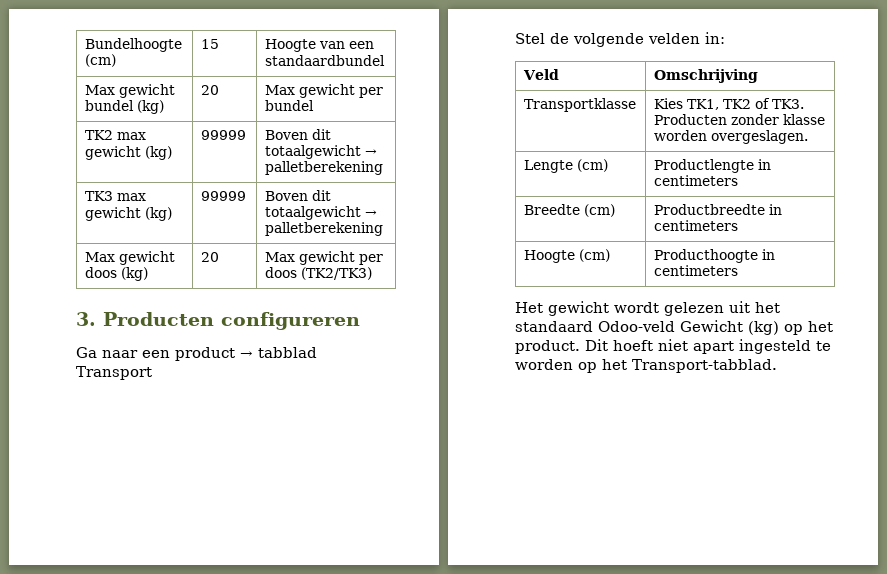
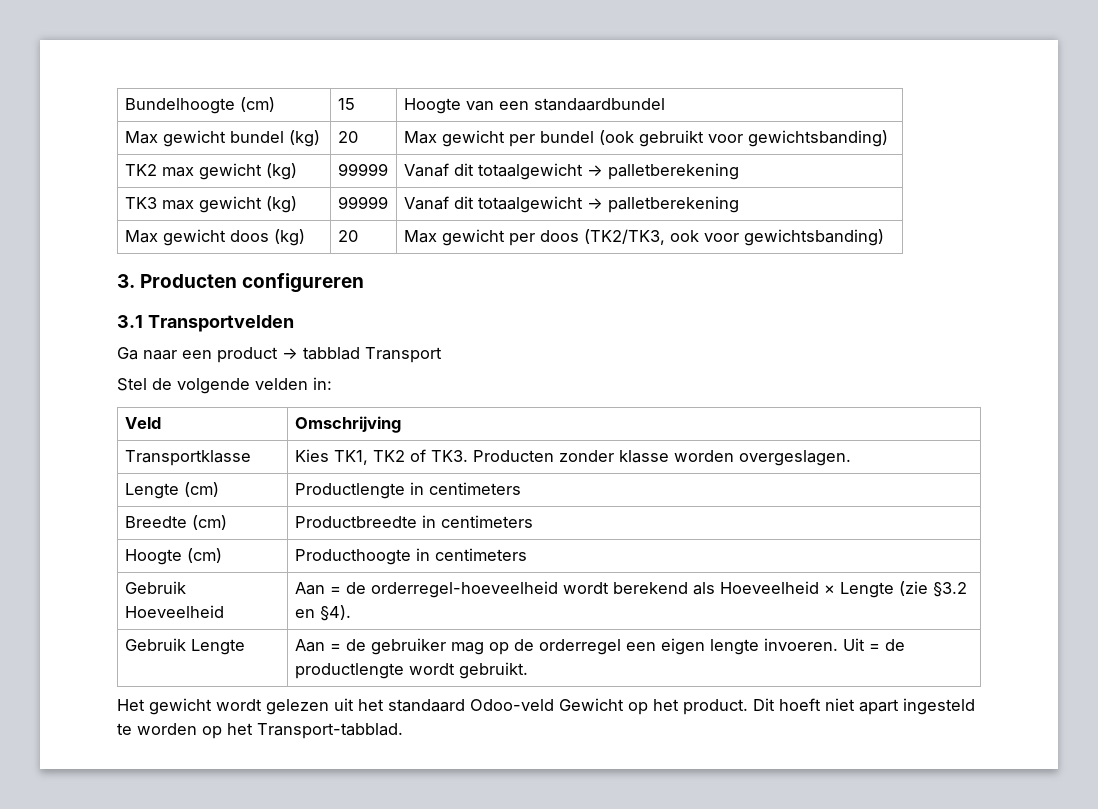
(314, 105) none -> [598,130,888,147] (ook gebruikt voor gewichtsbanding)
[264,130,308,140] Boven -> [403,163,449,177] Vanaf
[264,191,308,201] Boven -> [403,196,449,210] Vanaf
[300,267,372,280] (TK2/TK3) -> [583,229,884,246] (TK2/TK3, ook voor gewichtsbanding)
(360, 321) none -> [117,315,294,332] // 3.1 Transportvelden
(738, 270) none -> [124,581,186,594] [124,605,224,618] [294,581,967,598] [294,605,351,621] [124,638,245,655] [294,638,905,655] [294,662,528,679] // Gebruik Hoeveelheid | Aan = de orderregel-hoeveelheid wordt berekend als Hoeveelheid × Lengte (zie §3.2 en §4). // Gebruik Lengte | Aan = de gebruiker mag op de orderregel een eigen lengte invoeren. Uit = de productlengte wordt gebruikt.
[748,321,779,335] (kg) -> (624, 704) none

